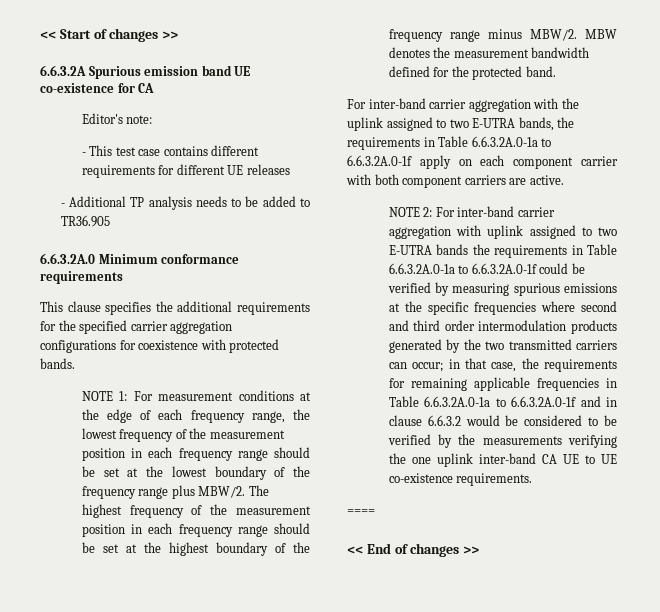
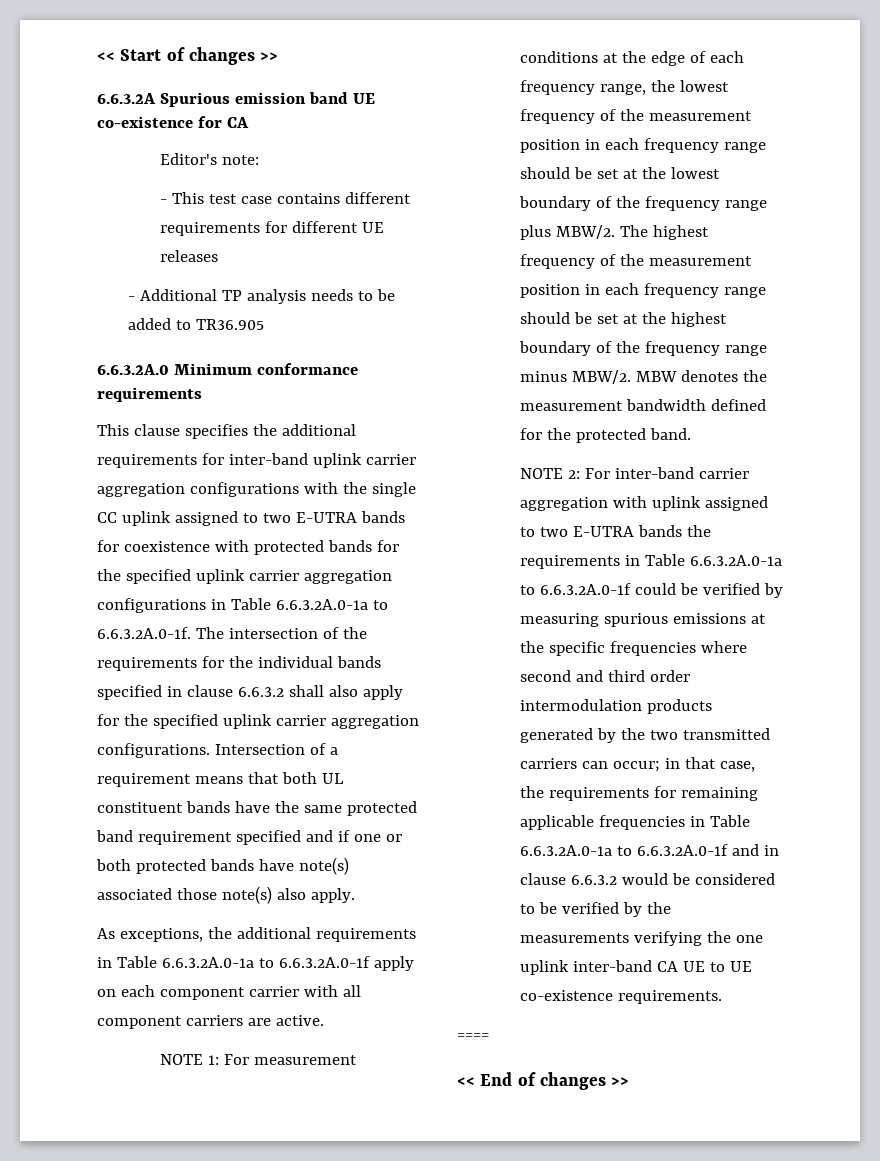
[58,320,233,334] [40,339,280,353] [40,358,75,369] the specified carrier aggregation configurations for coexistence with protected bands. -> [228,453,416,468] [97,482,416,497] [97,511,405,526] [97,540,399,555] [97,569,392,584] [97,598,388,613] [97,627,367,639] [97,656,381,671] [97,685,403,700] [97,714,419,729] [97,743,338,758] [97,772,344,787] [97,801,417,816] [96,830,402,845] [96,857,349,875] [97,886,355,904] [97,927,416,942] [97,956,414,971] [97,985,361,1000] [97,1015,324,1029] inter-band uplink carrier aggregation configurations with the single CC uplink assigned to two E-UTRA bands for coexistence with protected bands for the specified uplink carrier aggregation configurations in Table 6.6.3.2A.0-1a to 6.6.3.2A.0-1f. The intersection of the requirements for the individual bands specified in clause 6.6.3.2 shall also apply for the specified uplink carrier aggregation configurations. Intersection of a requirement means that both UL constituent bands have the same protected band requirement specified and if one or both protected bands have note(s) associated those note(s) also apply. // As exceptions, the additional requirements in Table 6.6.3.2A.0-1a to 6.6.3.2A.0-1f apply on each component carrier with all component carriers are active.
[347,98,579,112] [347,117,575,131] [347,136,552,150] [347,155,618,169] [346,174,564,188] // For inter-band carrier aggregation with the uplink assigned to two E-UTRA bands, the requirements in Table 6.6.3.2A.0-1a to 6.6.3.2A.0-1f apply on each component carrier with both component carriers are active. -> (691, 434) none

